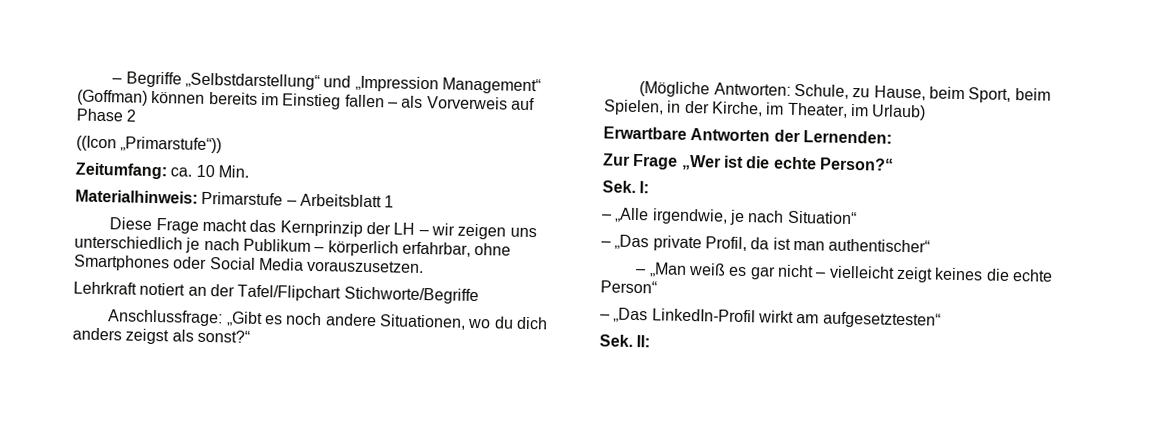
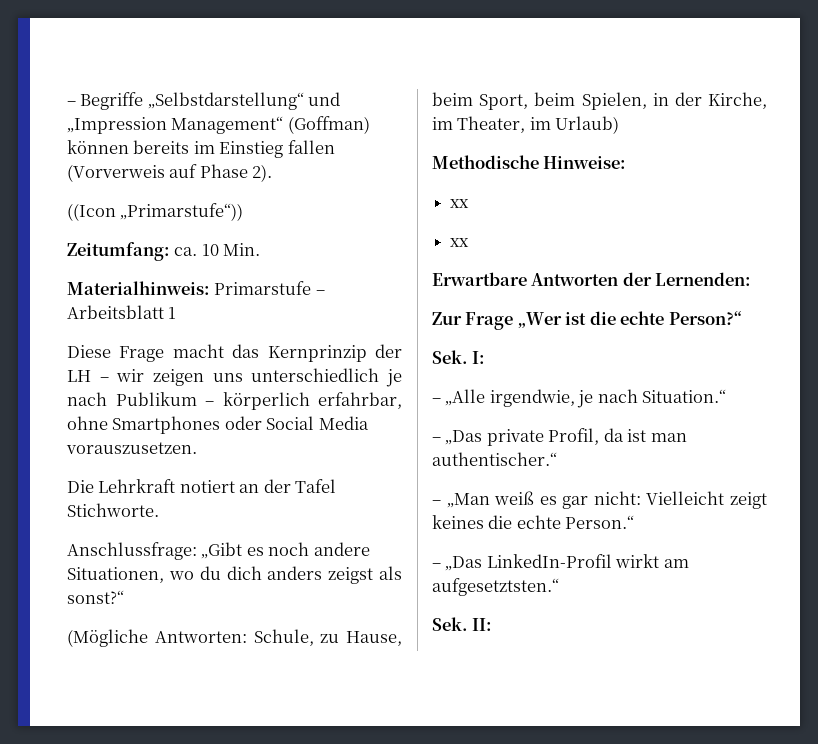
[387,95,508,110] – als Vorverweis -> [67,164,165,182] (Vorverweis
[126,109,137,122] 2 -> [252,164,273,182] 2).
(425, 266) none -> [67,480,94,493] Die
[237,284,479,305] Tafel/Flipchart Stichworte/Begriffe -> [295,479,337,493] [67,503,159,517] Tafel Stichworte.
(927, 112) none -> [432,155,627,169] [450,199,470,208] [450,238,470,247] // Methodische Hinweise: // xx // xx
[786,210,857,225] Situation“ -> [642,389,727,403] Situation.“
[828,238,931,253] authentischer“ -> [432,452,557,466] authentischer.“
[777,264,895,279] nicht – vielleicht -> [593,491,725,505] nicht: Vielleicht
[600,280,657,294] Person“ -> [565,515,635,529] Person.“
[822,311,941,329] aufgesetztesten“ -> [432,578,559,596] aufgesetztsten.“

